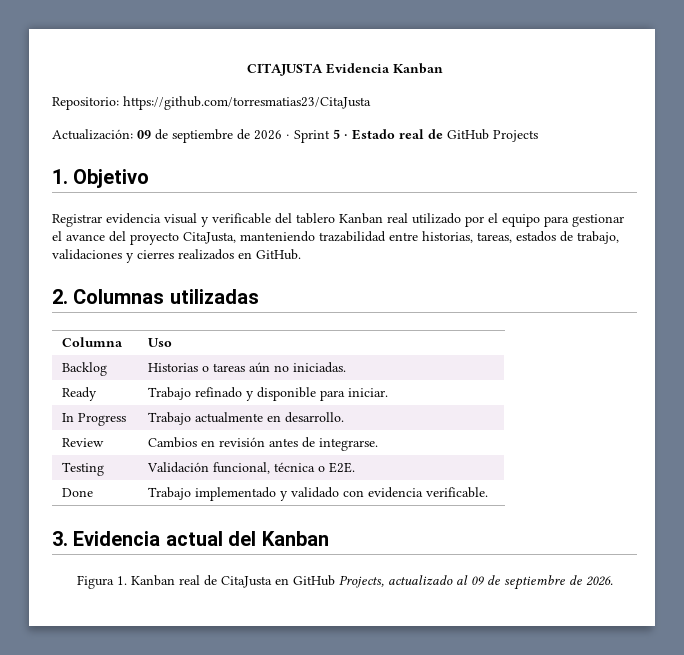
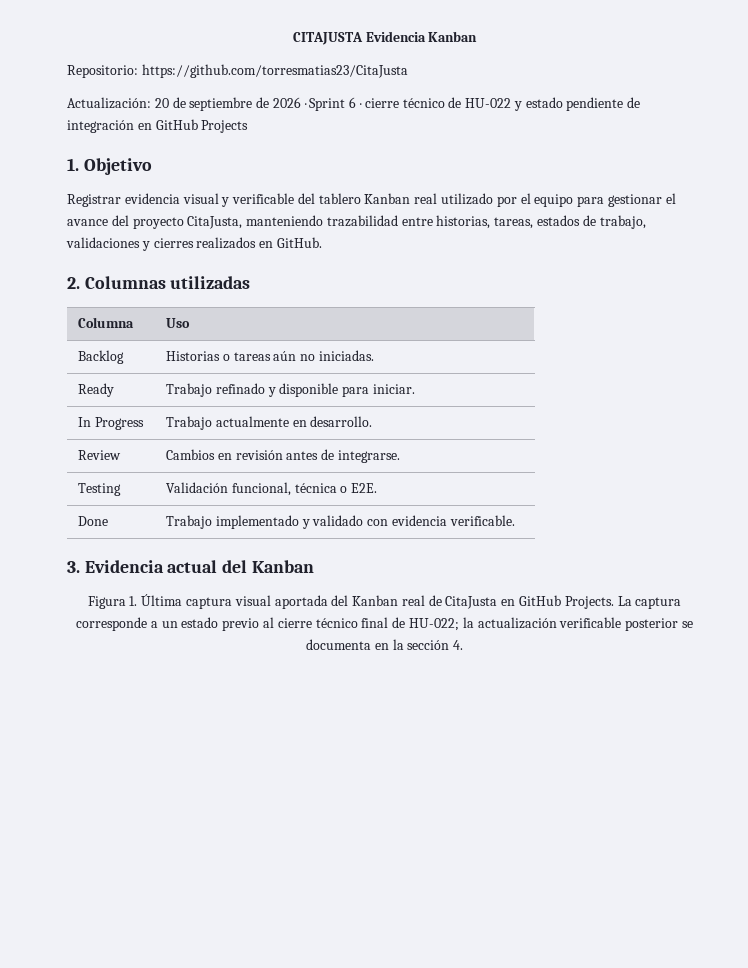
[137,130,151,139] 09 -> [154,98,169,108] 20
[333,129,443,140] 5 · Estado real de -> [349,97,641,111] [67,120,152,133] 6 · cierre técnico de HU-022 y estado pendiente de integración en
(127, 580) none -> [141,594,349,609] Última captura visual aportada del
[338,575,613,590] Projects, actualizado al 09 de septiembre de 2026. -> [564,596,682,609] [76,617,693,631] [305,639,464,650] Projects. La captura corresponde a un estado previo al cierre técnico final de HU-022; la actualización verificable posterior se documenta en la sección 4.

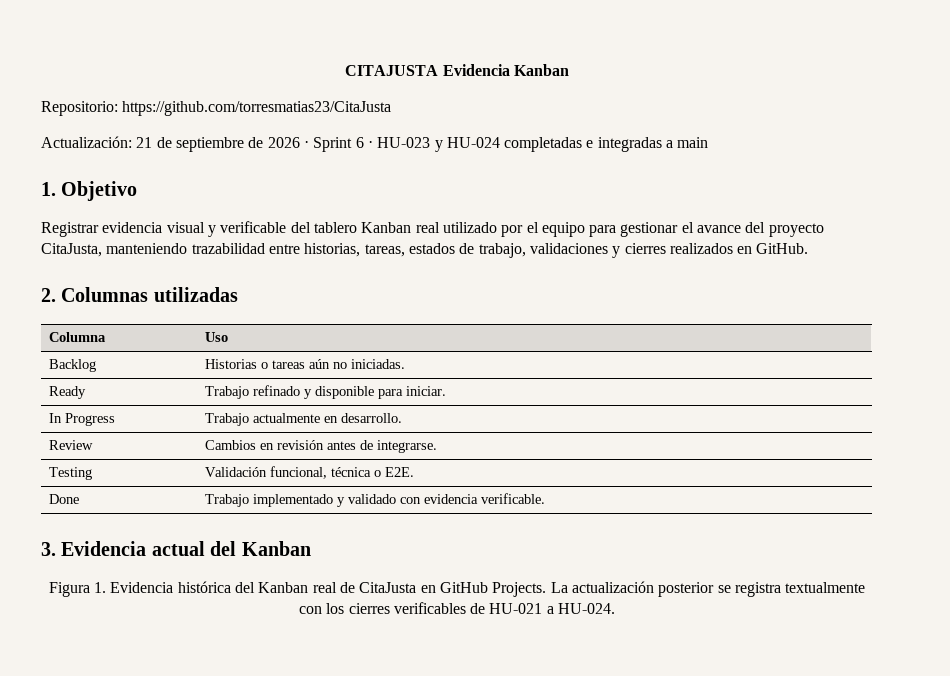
[154,98,169,108] 20 -> [136,137,153,148] 21
[364,97,641,111] [67,119,249,133] cierre técnico de HU-022 y estado pendiente de integración en GitHub Projects -> [377,137,709,152] HU-023 y HU-024 completadas e integradas a main
[141,594,328,609] Última captura visual aportada -> [110,581,231,593] Evidencia histórica
[635,597,682,609] [76,617,693,631] [305,639,464,650] captura corresponde a un estado previo al cierre técnico final de HU-022; la actualización verificable posterior se documenta en la sección 4. -> [571,581,866,597] [298,602,616,614] actualización posterior se registra textualmente con los cierres verificables de HU-021 a HU-024.

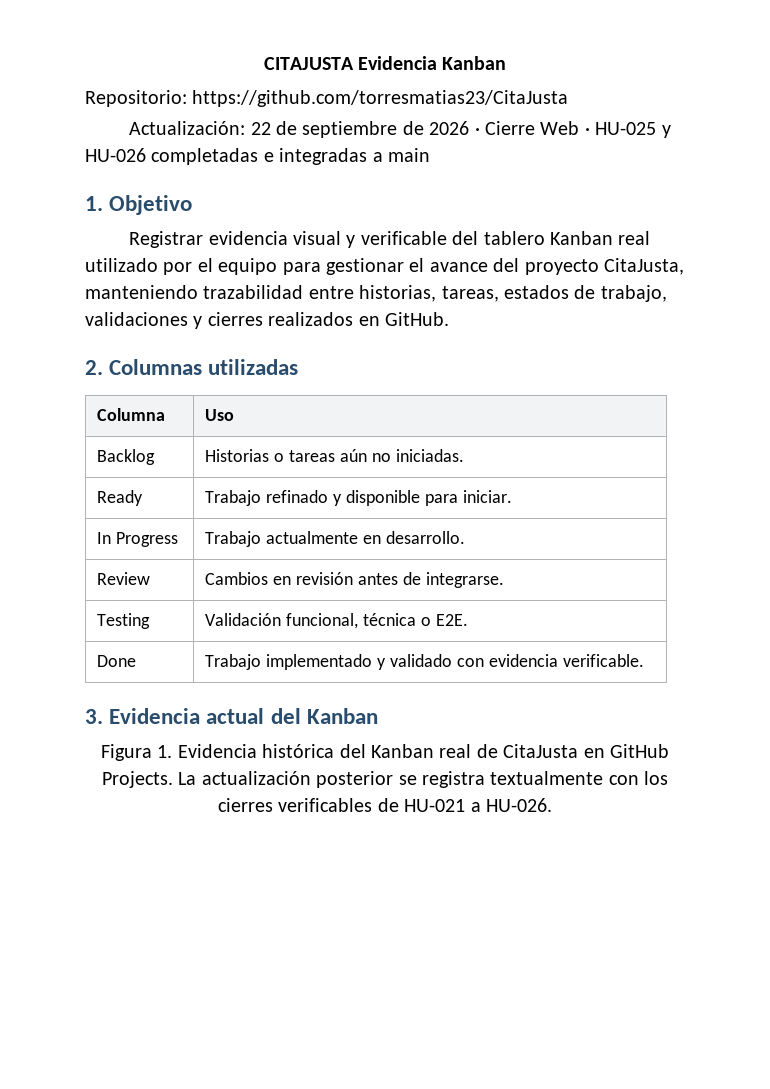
[136,137,153,148] 21 -> [250,122,271,135] 22
[313,137,500,152] Sprint 6 · HU-023 y HU-024 -> [485,121,671,138] [85,148,146,162] Cierre Web · HU-025 y HU-026
[558,603,616,614] HU-024. -> [485,798,552,812] HU-026.

